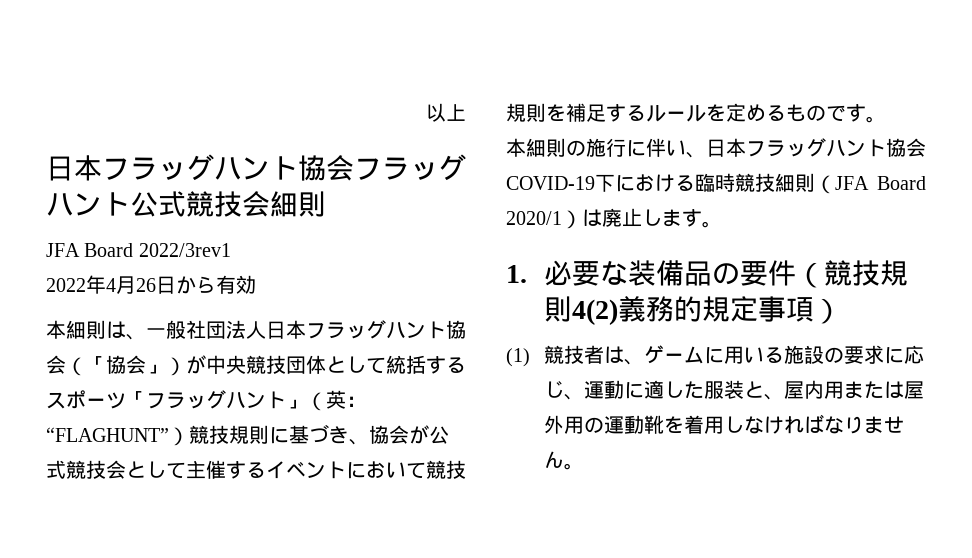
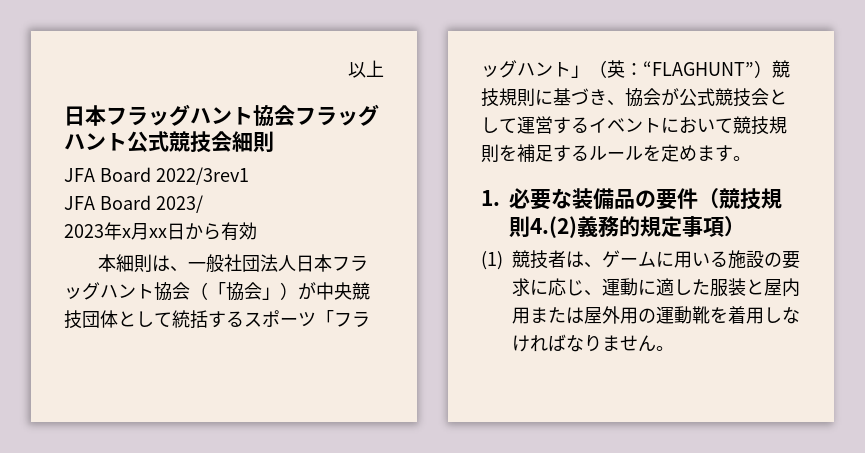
[46,275,156,294] 2022年4月26 -> [64,195,203,213] [64,222,167,240] JFA Board 2023/ // 2023年x月xx
[186,460,226,479] 主催 -> [517,116,553,134] 運営
[766,104,886,123] [506,138,926,158] [506,173,926,194] [506,208,662,229] るものです。 // 本細則の施行に伴い、日本フラッグハント協会COVID-19下における臨時競技細則（JFA Board 2020/1）は廃止し -> (697, 153) none
[571,299,618,325] 4(2) -> [530,216,577,238] 4.(2)
[763,394,784,400] 、 -> (764, 287) none

